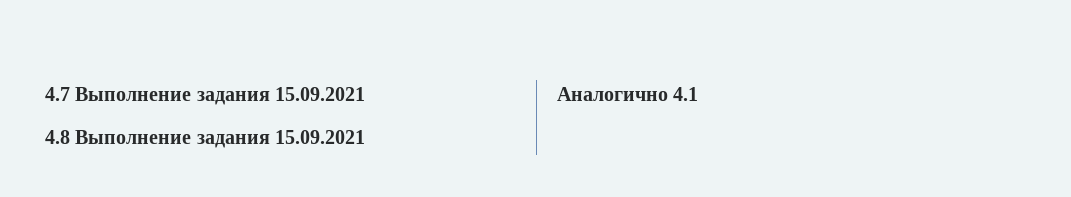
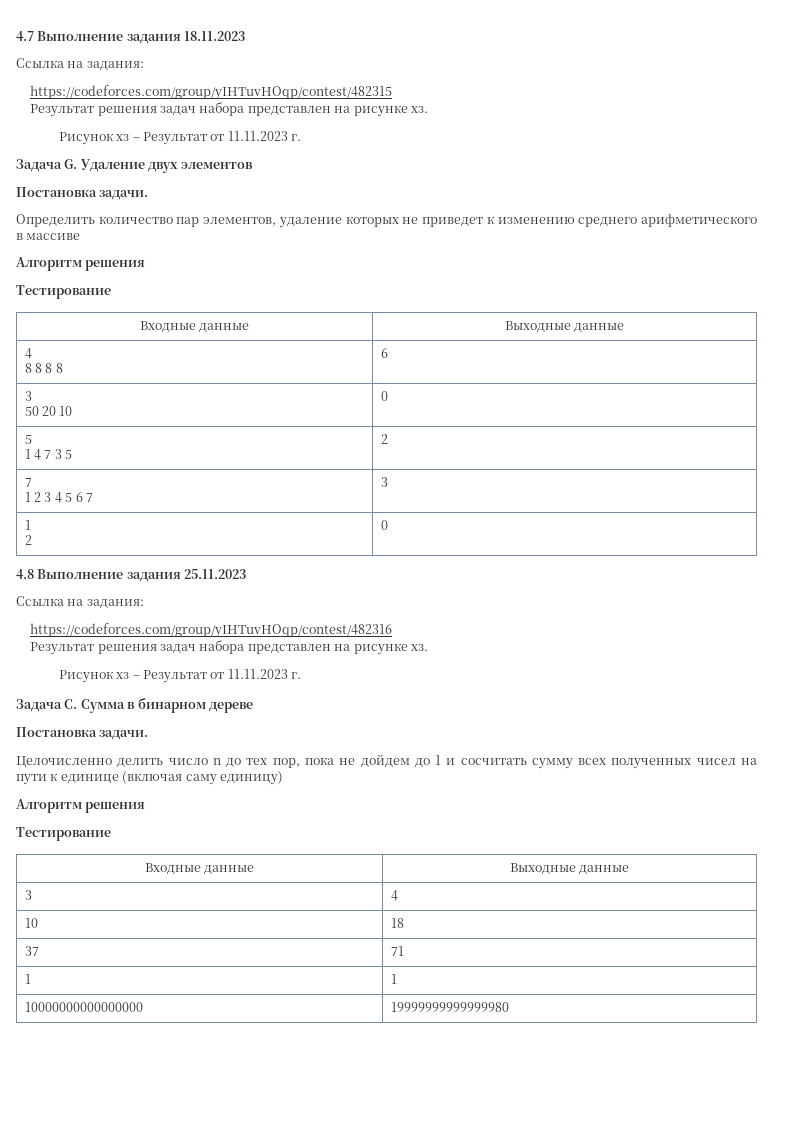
[275,87,366,101] [45,130,366,148] [557,87,699,101] 15.09.2021 // 4.8 Выполнение задания 15.09.2021 // Аналогично 4.1 -> [184,31,246,41] [16,58,144,71] [30,85,393,100] [30,102,428,117] [58,131,302,145] [16,159,252,173] [16,187,149,200] [16,214,758,228] [16,233,81,240] [16,257,146,271] [16,285,111,299] [139,321,250,333] [504,321,625,333] [24,348,32,359] [24,363,63,373] [380,348,388,358] [24,391,32,401] [24,406,73,416] [380,391,388,401] [24,435,32,444] [24,449,73,460] [380,434,388,444] [24,478,32,487] [24,492,93,503] [380,477,388,487] [24,520,31,530] [24,535,32,545] [380,520,388,530] [16,569,247,582] [16,596,144,609] [30,623,393,638] [30,640,428,655] [58,669,302,683] [16,697,253,713] [16,727,149,740] [16,754,758,769] [16,771,283,785] [16,799,146,813] [16,827,111,841] [144,863,255,875] [509,863,630,875] [24,890,32,900] [390,890,398,901] [24,918,38,928] [390,918,404,928] [24,946,39,956] [390,946,404,956] [24,974,31,984] [390,974,397,984] [24,1002,143,1012] [390,1002,509,1012] 18.11.2023 // Ссылка на задания: // https://codeforces.com/group/yIHTuvHOqp/contest/482315 // Результат решения задач набора представлен на рисунке хз. // Рисунок хз – Результат от 11.11.2023 г. // Задача G. Удаление двух элементов // Постановка задачи. // Определить количество пар элементов, удаление которых не приведет к изменению среднего арифметического в массиве // Алгоритм решения // Тестирование // Входные данные | Выходные данные // 4 // 8 8 8 8 | 6 // 3 // 50 20 10 | 0 // 5 // 1 4 7 3 5 | 2 // 7 // 1 2 3 4 5 6 7 | 3 // 1 // 2 | 0 // 4.8 Выполнение задания 25.11.2023 // Ссылка на задания: // https://codeforces.com/group/yIHTuvHOqp/contest/482316 // Результат решения задач набора представлен на рисунке хз. // Рисунок хз – Результат от 11.11.2023 г. // Задача C. Сумма в бинарном дереве // Постановка задачи. // Целочисленно делить число n до тех пор, пока не дойдем до 1 и сосчитать сумму всех полученных чисел на пути к единице (включая саму единицу) // Алгоритм решения // Тестирование // Входные данные | Выходные данные // 3 | 4 // 10 | 18 // 37 | 71 // 1 | 1 // 10000000000000000 | 19999999999999980

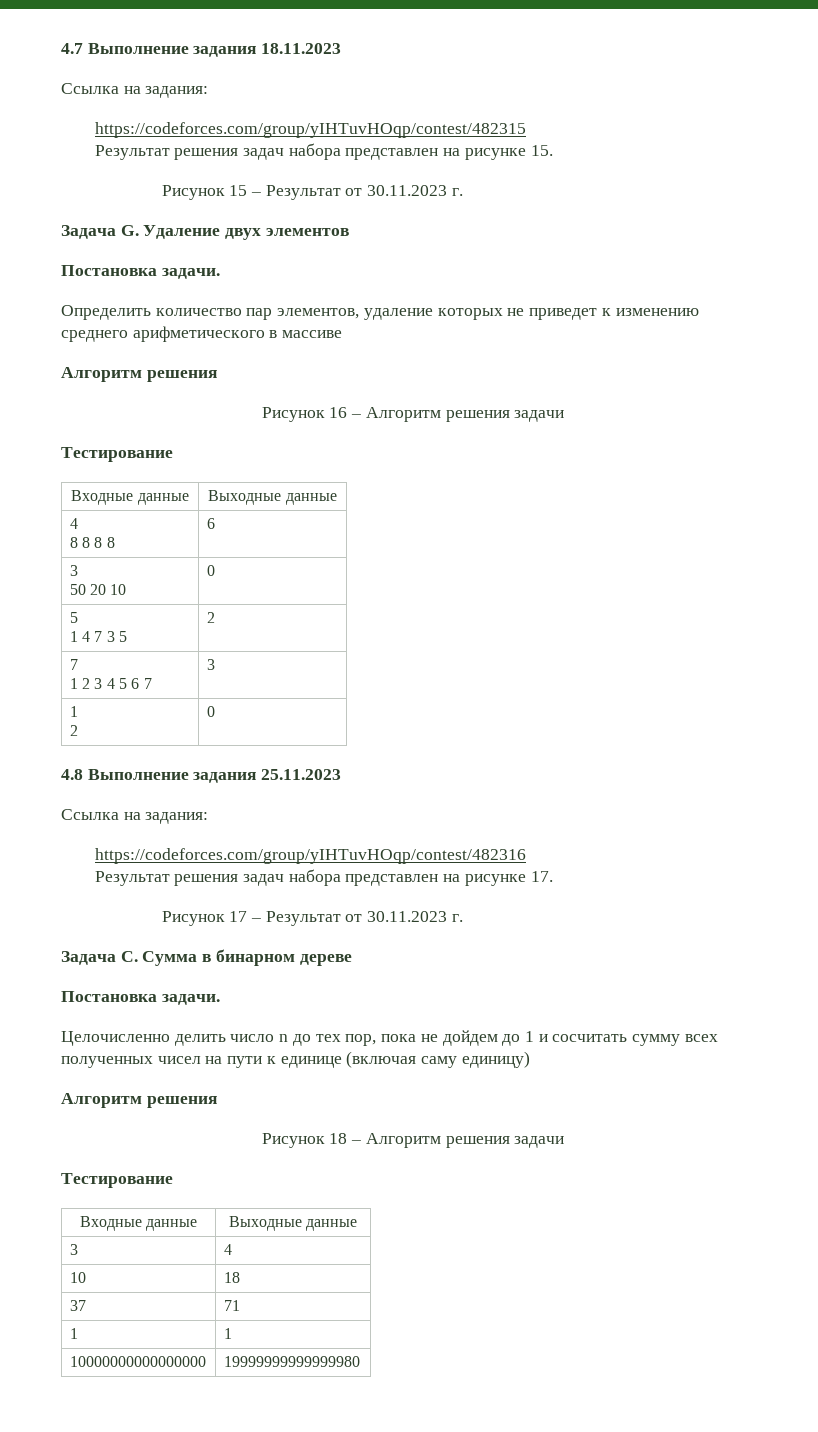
[410,106,428,113] [58,131,288,145] хз. // Рисунок хз – Результат от 11.11.2023 -> [530,145,553,156] [161,185,448,200] 15. // Рисунок 15 – Результат от 30.11.2023
(146, 265) none -> [261,407,565,422] // Рисунок 16 – Алгоритм решения задачи
[410,644,428,651] [58,669,288,683] хз. // Рисунок хз – Результат от 11.11.2023 -> [530,871,553,882] [161,911,448,926] 17. // Рисунок 17 – Результат от 30.11.2023
(146, 807) none -> [261,1133,565,1148] // Рисунок 18 – Алгоритм решения задачи

